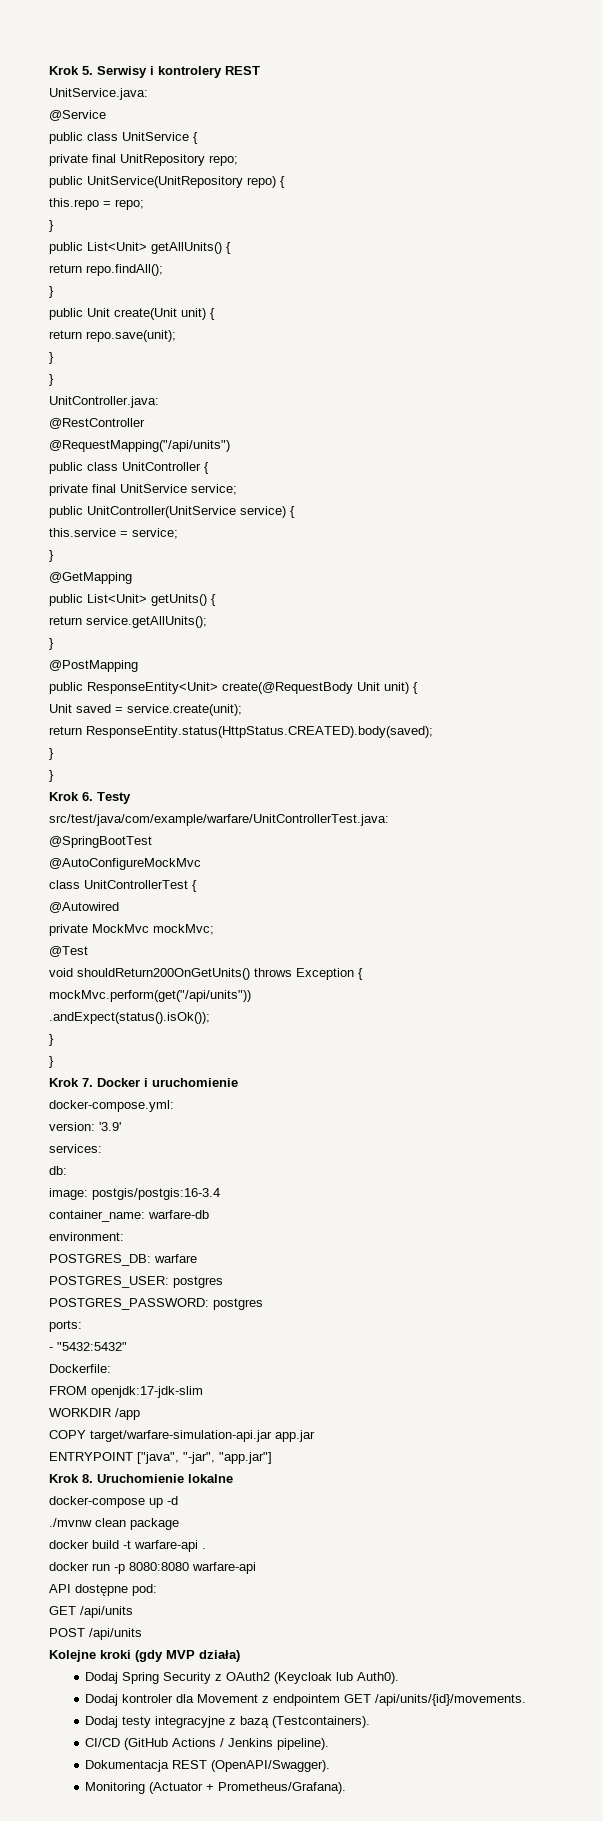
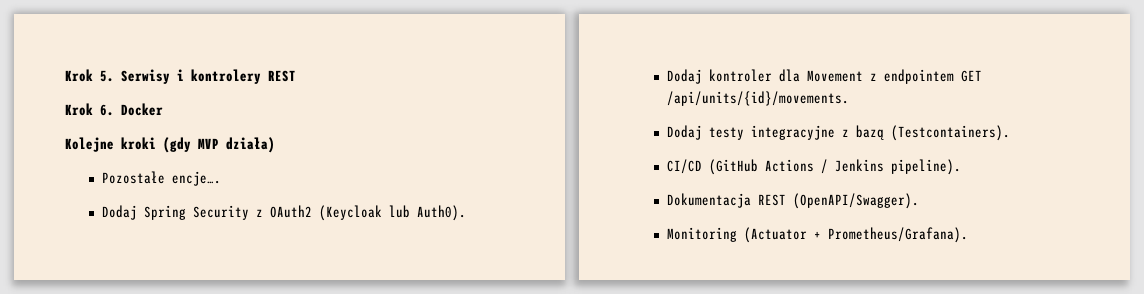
[49,88,148,100] [49,110,106,121] [49,132,198,144] [49,154,238,166] [49,176,285,188] [49,198,144,210] [49,220,54,232] [49,242,231,254] [49,264,163,276] [49,286,54,298] [49,308,215,320] [49,330,176,342] [49,352,54,364] [49,374,54,386] [49,396,159,408] [49,418,145,429] [49,440,230,452] [49,462,209,474] [49,484,237,496] [49,506,295,518] [49,528,178,539] [49,550,54,562] [49,572,132,584] [49,594,216,606] [49,616,207,628] [49,638,54,650] [49,660,138,672] [49,682,418,694] [49,704,242,716] [49,726,433,738] [49,748,54,760] [49,770,54,782] [49,792,131,804] [49,814,389,826] [49,836,152,848] [49,858,201,870] [49,880,197,892] [49,902,119,913] [49,924,214,936] [49,946,88,957] [49,968,363,980] [49,990,251,1002] [49,1012,210,1024] [49,1034,54,1046] [49,1056,54,1068] [49,1078,238,1087] [49,1100,174,1112] [49,1122,121,1131] [49,1144,102,1153] [49,1166,67,1175] [49,1188,220,1200] [49,1210,209,1222] [49,1232,124,1241] [49,1254,197,1266] [49,1276,223,1288] [49,1298,263,1310] [49,1320,82,1332] [49,1342,127,1351] [49,1364,111,1373] [49,1386,203,1398] [49,1408,140,1420] [49,1430,315,1442] [49,1452,272,1464] [49,1474,233,1483] [49,1496,178,1508] [49,1518,179,1530] [49,1540,206,1552] [49,1562,256,1574] [49,1584,157,1596] [49,1606,133,1618] [49,1628,142,1640] UnitService.java: // @Service // public class UnitService { // private final UnitRepository repo; // public UnitService(UnitRepository repo) { // this.repo = repo; // } // public List<Unit> getAllUnits() { // return repo.findAll(); // } // public Unit create(Unit unit) { // return repo.save(unit); // } // } // UnitController.java: // @RestController // @RequestMapping("/api/units") // public class UnitController { // private final UnitService service; // public UnitController(UnitService service) { // this.service = service; // } // @GetMapping // public List<Unit> getUnits() { // return service.getAllUnits(); // } // @PostMapping // public ResponseEntity<Unit> create(@RequestBody Unit unit) { // Unit saved = service.create(unit); // return ResponseEntity.status(HttpStatus.CREATED).body(saved); // } // } // Krok 6. Testy // src/test/java/com/example/warfare/UnitControllerTest.java: // @SpringBootTest // @AutoConfigureMockMvc // class UnitControllerTest { // @Autowired // private MockMvc mockMvc; // @Test // void shouldReturn200OnGetUnits() throws Exception { // mockMvc.perform(get("/api/units")) // .andExpect(status().isOk()); // } // } // Krok 7. Docker i uruchomienie // docker-compose.yml: // version: '3.9' // services: // db: // image: postgis/postgis:16-3.4 // container_name: warfare-db // environment: // POSTGRES_DB: warfare // POSTGRES_USER: postgres // POSTGRES_PASSWORD: postgres // ports: // - "5432:5432" // Dockerfile: // FROM openjdk:17-jdk-slim // WORKDIR /app // COPY target/warfare-simulation-api.jar app.jar // ENTRYPOINT ["java", "-jar", "app.jar"] // Krok 8. Uruchomienie lokalne // docker-compose up -d // ./mvnw clean package // docker build -t warfare-api . // docker run -p 8080:8080 warfare-api // API dostępne pod: // GET /api/units // POST /api/units -> [65,103,163,116] Krok 6. Docker
(240, 1656) none -> [102,171,222,186] // Pozostałe encje….

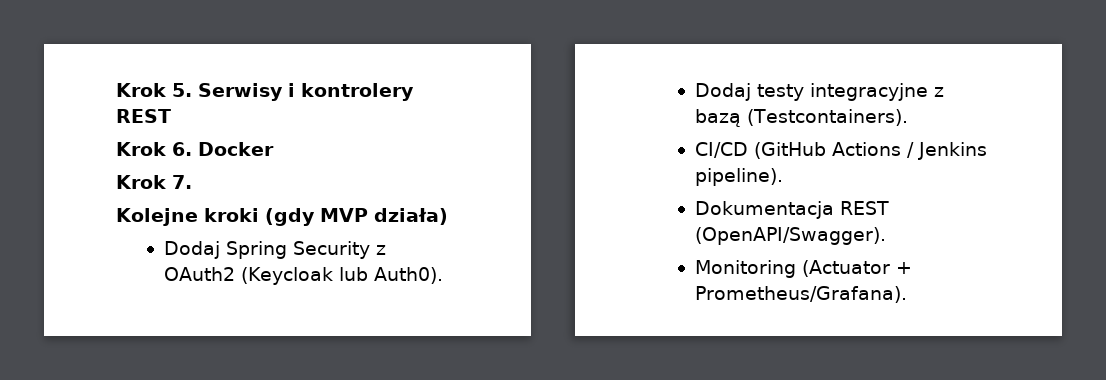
(163, 109) none -> [116,175,192,189] // Krok 7.
[102,171,222,186] // Pozostałe encje…. -> (448, 216) none
[667,69,983,84] [667,91,850,106] // Dodaj kontroler dla Movement z endpointem GET /api/units/{id}/movements. -> (444, 275) none

